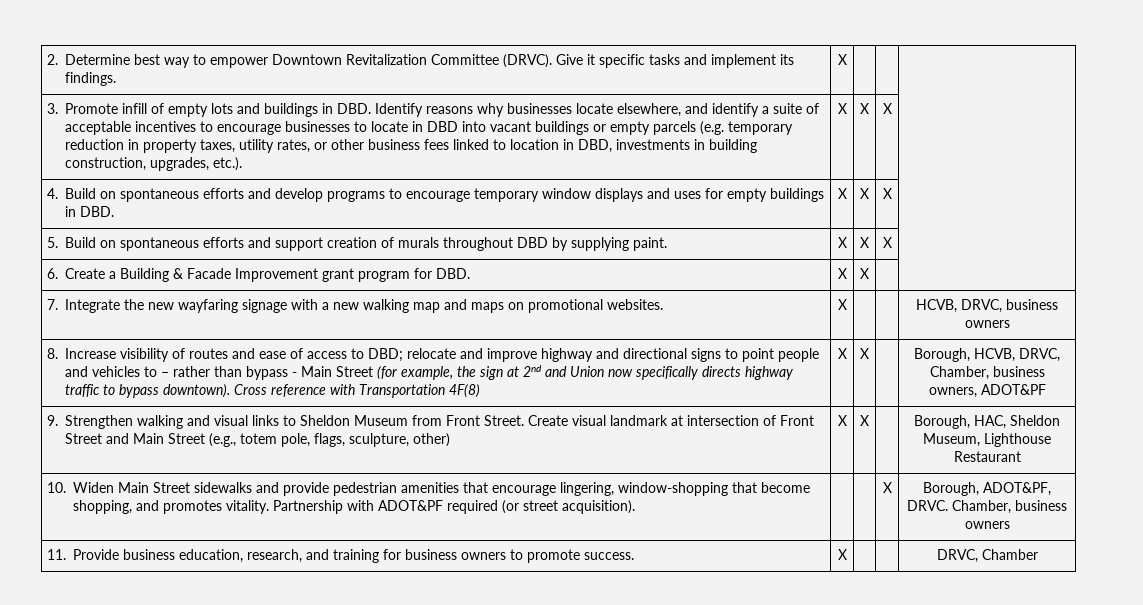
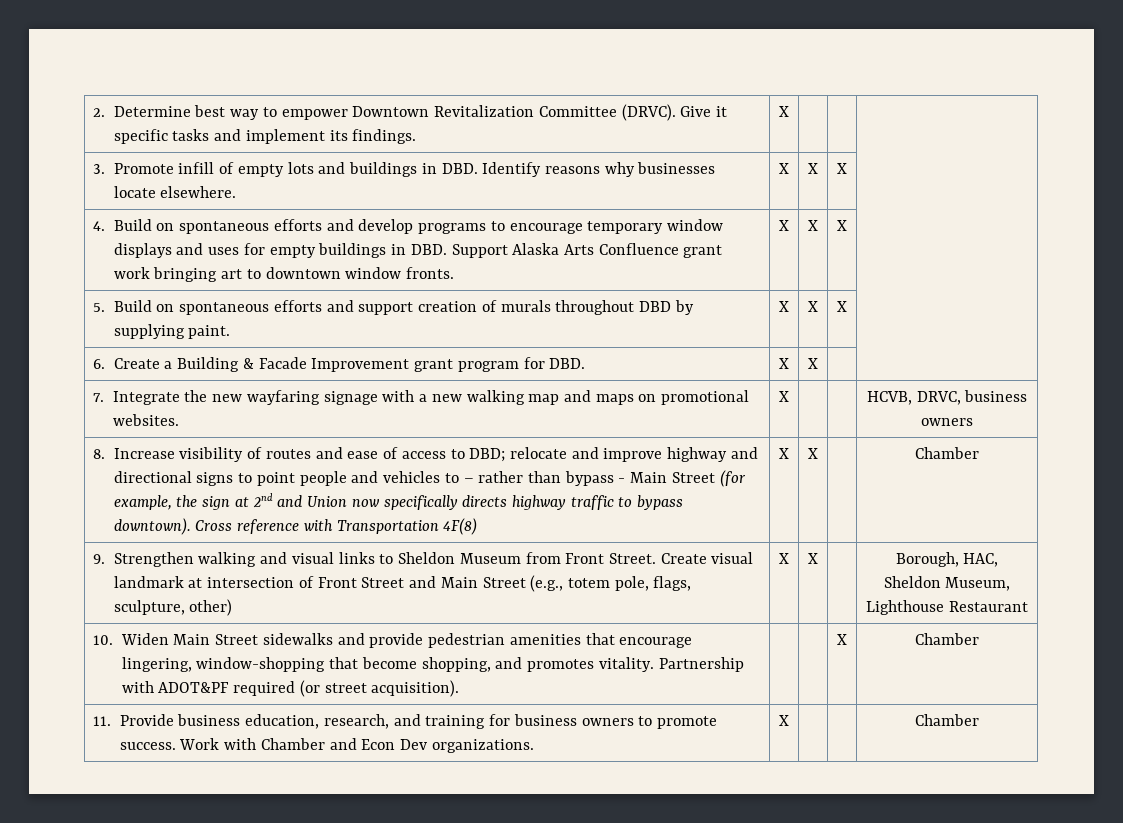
[617,103,820,117] [65,121,794,135] [65,139,758,153] [65,157,243,171] elsewhere, and identify a suite of acceptable incentives to encourage businesses to locate in DBD into vacant buildings or empty parcels (e.g. temporary reduction in property taxes, utility rates, or other business fees linked to location in DBD, investments in building construction, upgrades, etc.). -> [160,186,237,198] elsewhere.
(115, 211) none -> [451,243,723,258] [113,267,455,282] Support Alaska Arts Confluence grant work bringing art to downtown window fronts.
[914,348,1060,362] [929,366,1045,380] [928,384,1046,398] Borough, HCVB, DRVC, Chamber, business owners, ADOT&PF -> [915,447,979,459] Chamber
[923,482,1051,496] [907,500,1067,514] [964,521,1010,529] Borough, ADOT&PF, DRVC. Chamber, business owners -> [915,633,979,645] Chamber
[837,549,847,560] [936,549,978,563] | X | | | DRVC, -> [179,738,534,753] [779,715,789,726] Work with Chamber and Econ Dev organizations. | X | | |

